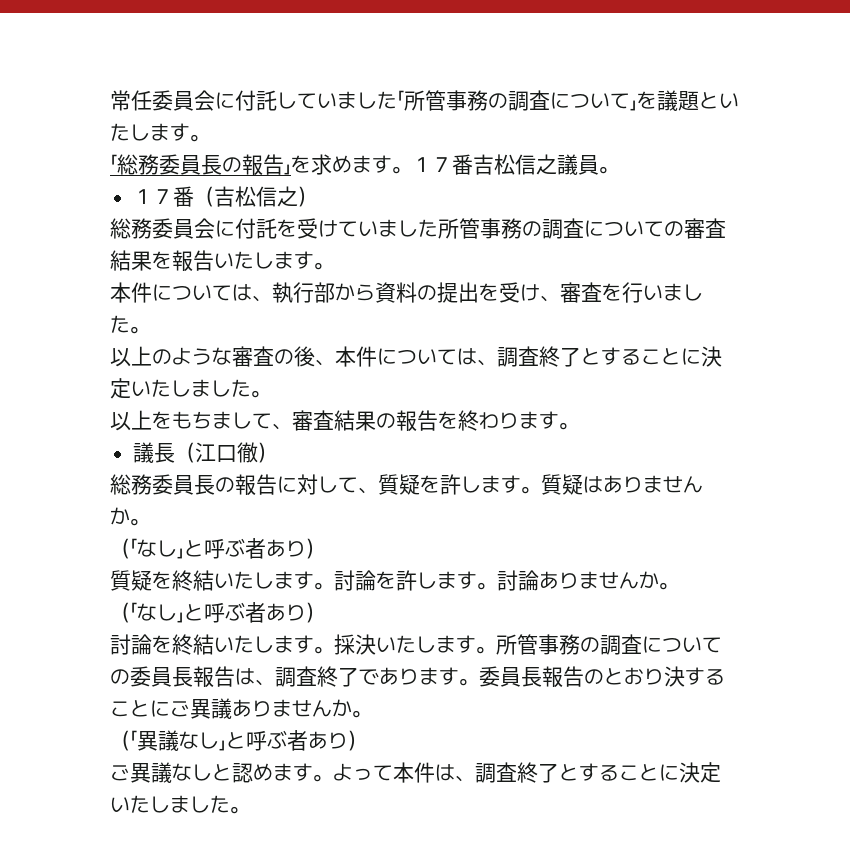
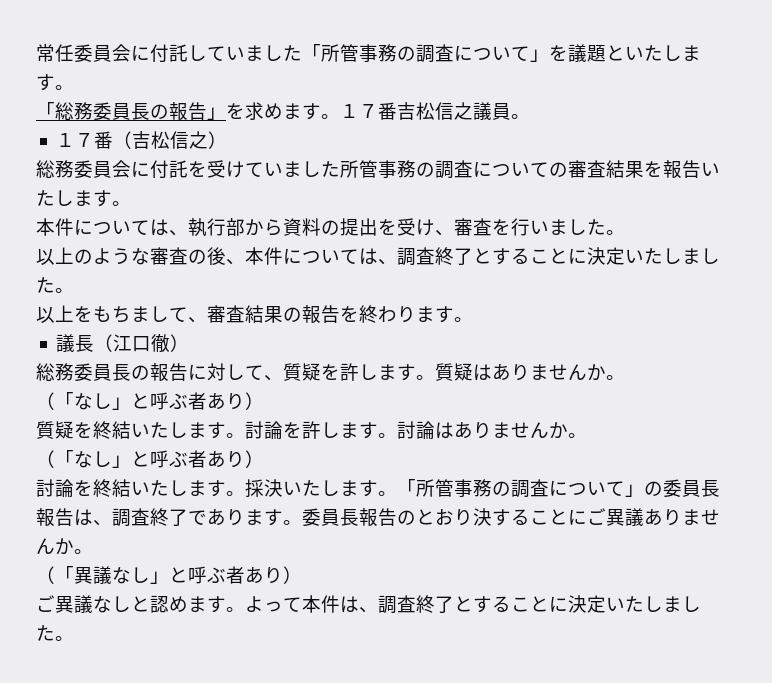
(539, 580) none -> [435,422,454,439] は
[496,634,722,655] 所管事務の調査について -> [397,479,644,498] 「所管事務の調査について」

